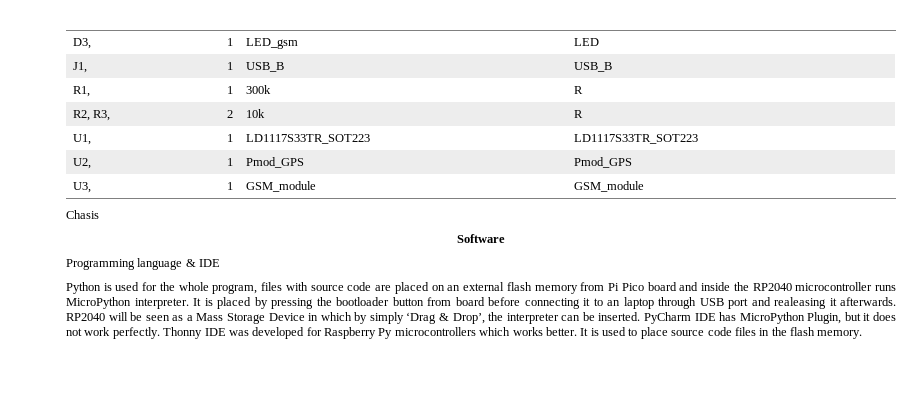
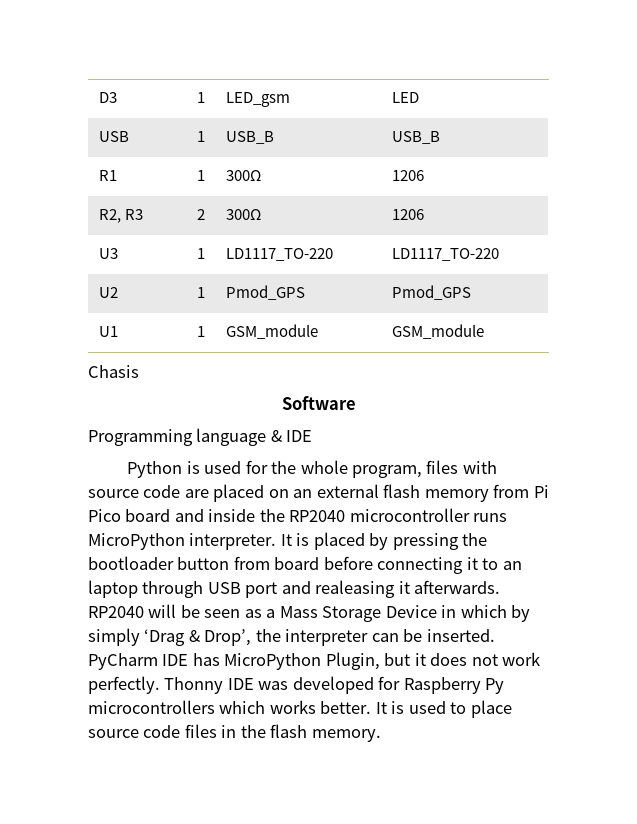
[72,38,91,49] D3, -> [99,92,118,103] D3
[72,62,87,73] J1, -> [99,131,130,142] USB
[72,86,90,97] [227,86,234,94] [245,85,271,94] [573,86,583,94] R1, | 1 | 300k | R -> [99,170,118,181] [196,170,205,181] [226,170,262,181] [392,170,425,181] R1 | 1 | 300Ω | 1206
[93,110,111,121] R3, -> [125,209,144,220] R3
[245,109,265,118] [573,110,583,118] [72,134,91,145] [227,134,234,142] [245,134,370,144] [573,134,698,144] [72,158,91,169] 10k | R // U1, | 1 | LD1117S33TR_SOT223 | LD1117S33TR_SOT223 // U2, -> [226,209,262,220] [392,209,425,220] [99,248,119,259] [196,248,205,259] [226,248,334,261] [392,248,500,261] [99,287,119,298] 300Ω | 1206 // U3 | 1 | LD1117_TO-220 | LD1117_TO-220 // U2
[72,182,91,193] U3, -> [99,326,119,337] U1

